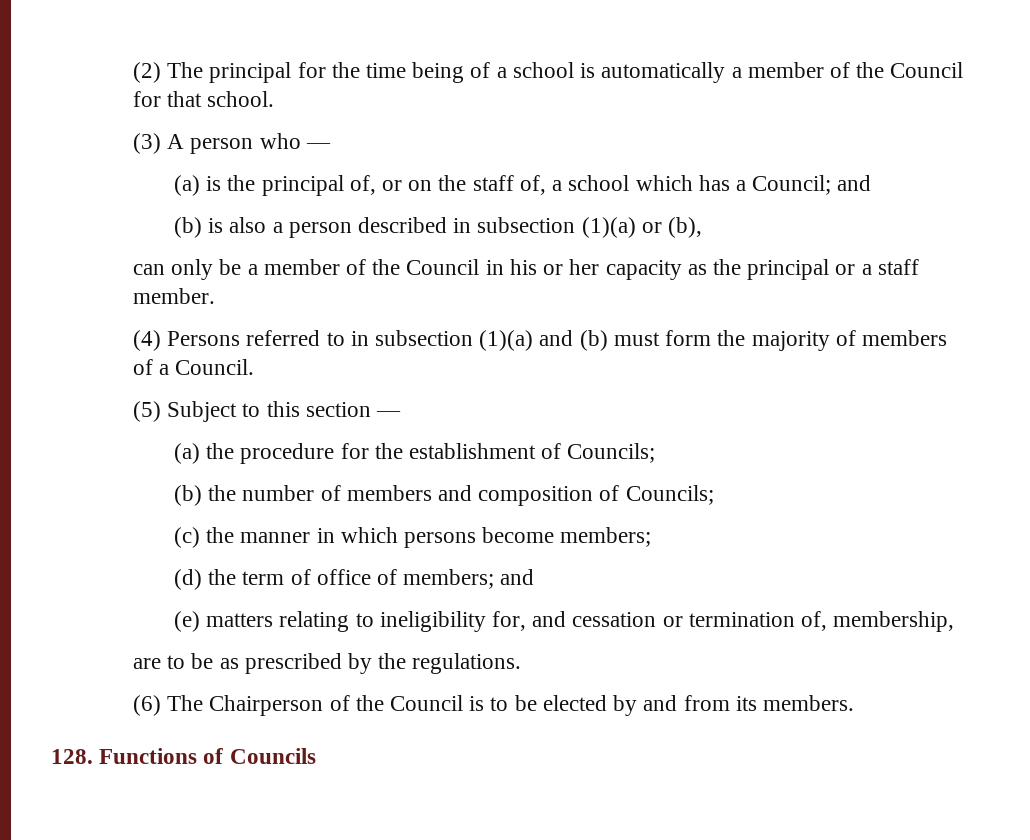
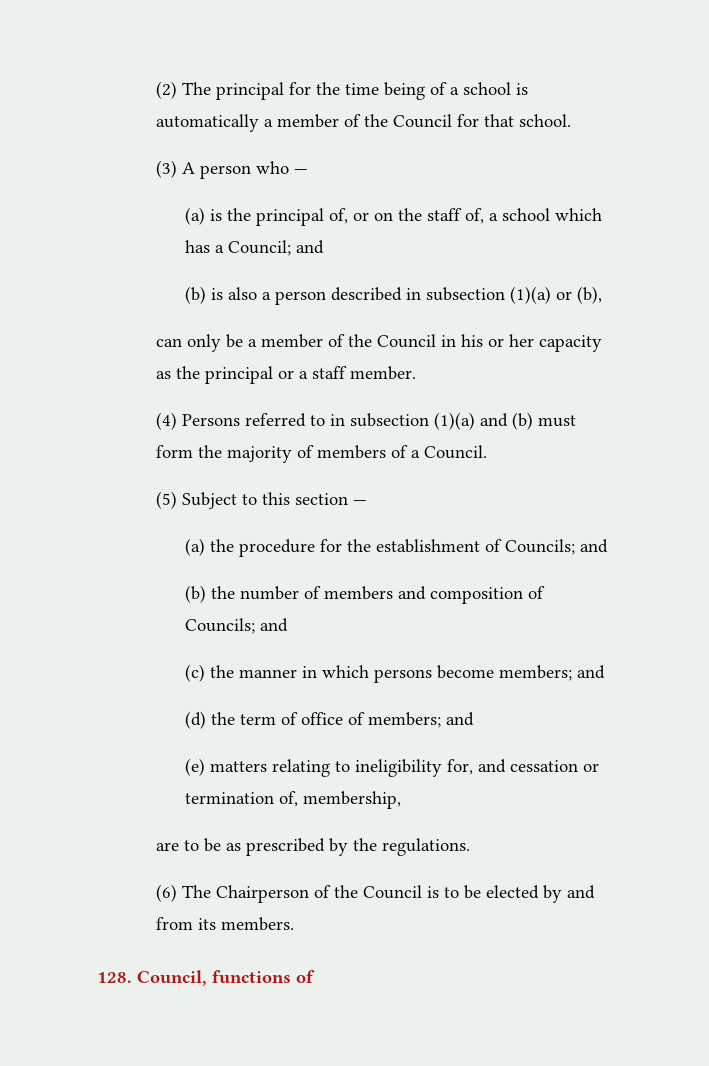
(656, 453) none -> [580,539,609,553] and
(714, 495) none -> [260,618,289,632] and
(652, 537) none -> [577,665,606,679] and
[99,748,316,764] Functions of Councils -> [137,970,315,986] Council, functions of

